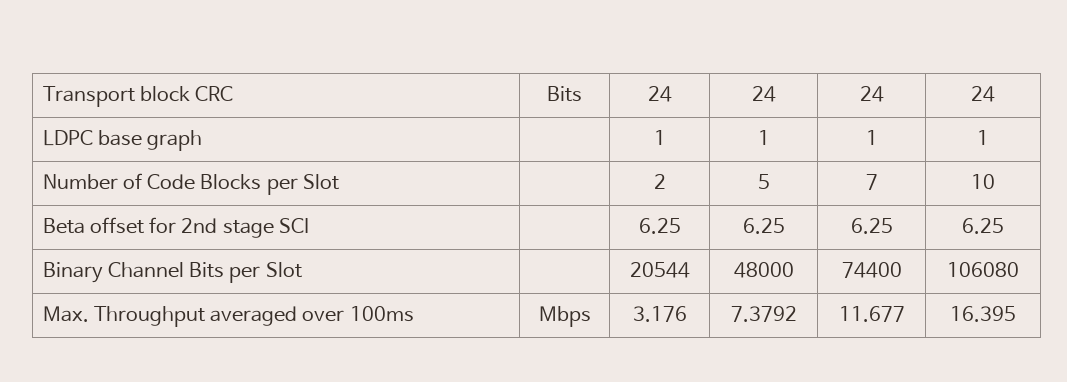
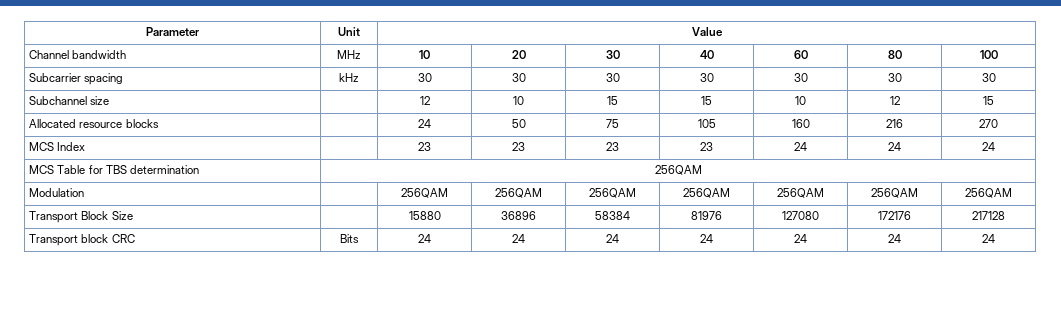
(42, 96) none -> [146,27,199,36] [338,27,360,36] [691,27,723,36] [29,50,127,59] [337,50,361,59] [419,50,430,59] [511,50,526,59] [605,50,620,59] [699,50,714,59] [793,50,808,59] [887,50,902,59] [979,50,998,59] [29,73,124,85] [339,73,359,82] [417,73,432,82] [511,73,526,82] [605,73,620,82] [699,73,714,82] [793,73,808,82] [887,73,902,82] [981,73,996,82] [29,96,110,105] [419,96,430,105] [513,96,524,105] [607,96,618,105] [701,96,712,105] [795,96,806,105] [889,96,900,105] [983,96,994,105] [29,119,159,128] [418,119,431,128] [511,119,526,128] [606,119,619,128] [697,119,716,128] [791,119,810,128] [886,119,903,128] [979,119,998,128] [29,142,86,151] [418,142,431,151] [512,142,525,151] [606,142,619,151] [700,142,713,151] [794,142,807,151] [888,142,901,151] [982,142,995,151] [29,165,199,174] [654,165,702,175] [29,188,85,197] [401,188,448,198] [495,188,542,198] [589,188,636,198] [683,188,730,198] [777,188,824,198] [871,188,918,198] [965,188,1012,198] [29,211,133,223] [408,211,441,220] [501,211,536,220] [595,211,630,220] [691,211,722,220] [782,211,819,220] [878,211,911,220] [972,211,1005,220] Parameter | Unit | Value // Channel bandwidth | MHz | 10 | 20 | 30 | 40 | 60 | 80 | 100 // Subcarrier spacing | kHz | 30 | 30 | 30 | 30 | 30 | 30 | 30 // Subchannel size | | 12 | 10 | 15 | 15 | 10 | 12 | 15 // Allocated resource blocks | | 24 | 50 | 75 | 105 | 160 | 216 | 270 // MCS Index | | 23 | 23 | 23 | 23 | 24 | 24 | 24 // MCS Table for TBS determination | 256QAM // Modulation | | 256QAM | 256QAM | 256QAM | 256QAM | 256QAM | 256QAM | 256QAM // Transport Block Size | | 15880 | 36896 | 58384 | 81976 | 127080 | 172176 | 217128 //
[42,130,203,151] [653,130,666,145] [757,130,770,145] [865,130,878,145] [977,130,989,145] [42,173,339,195] [653,174,666,189] [757,174,770,189] [865,174,878,190] [971,174,995,189] [42,217,309,238] [638,218,681,234] [742,218,785,234] [850,218,893,234] [962,218,1004,234] [42,262,302,283] [629,262,690,278] [733,262,794,278] [841,262,902,278] [947,262,1019,277] [42,306,414,327] [538,306,591,327] [632,306,687,322] [730,306,797,322] [838,306,905,322] [950,306,1016,322] // LDPC base graph | | 1 | 1 | 1 | 1 // Number of Code Blocks per Slot | | 2 | 5 | 7 | 10 // Beta offset for 2nd stage SCI | | 6.25 | 6.25 | 6.25 | 6.25 // Binary Channel Bits per Slot | | 20544 | 48000 | 74400 | 106080 // Max. Throughput averaged over 100ms | Mbps | 3.176 | 7.3792 | 11.677 | 16.395 -> [794,234,807,243] [888,234,901,243] [982,234,995,243] | 24 | 24 | 24

